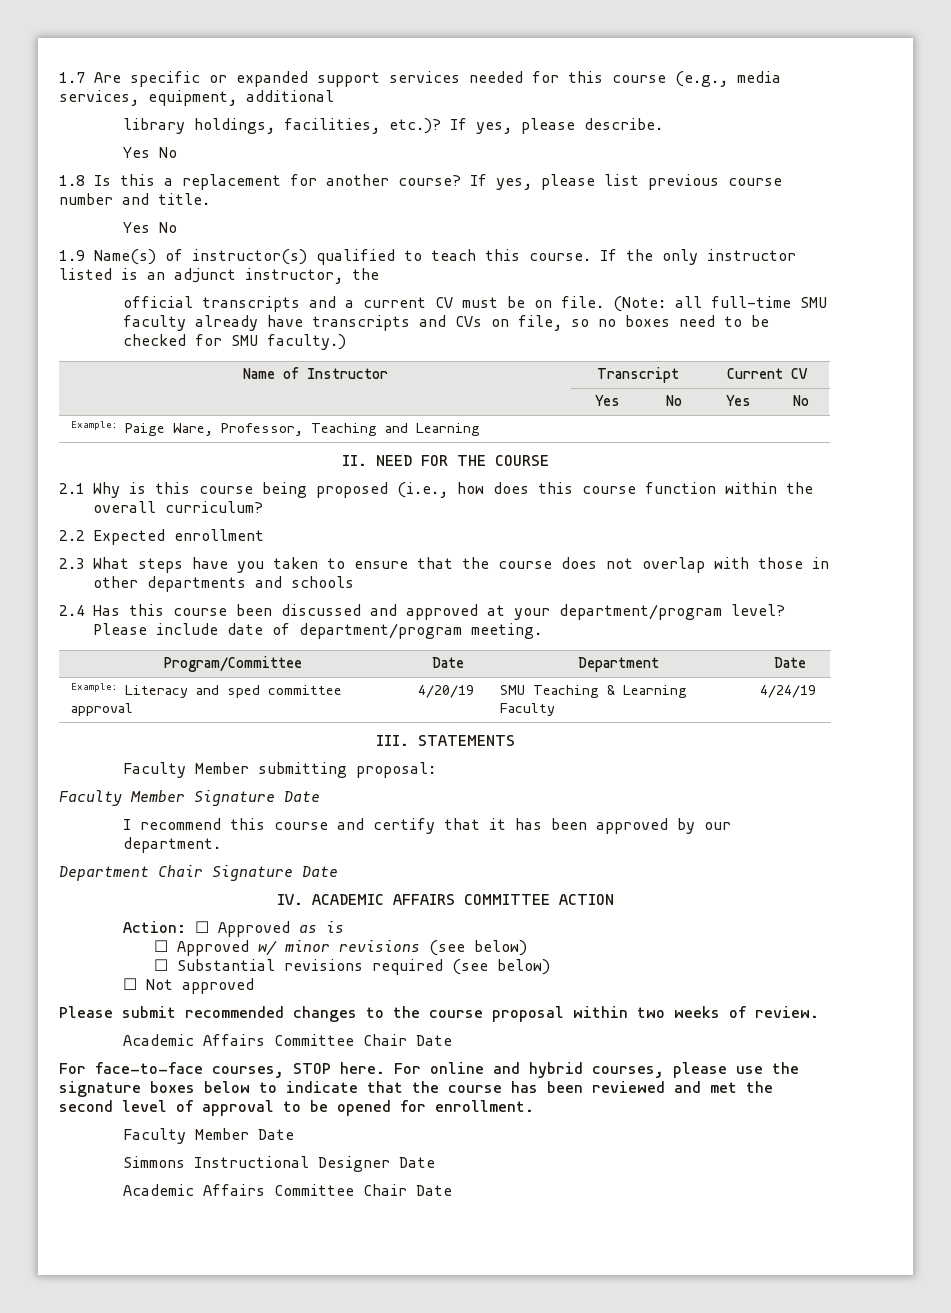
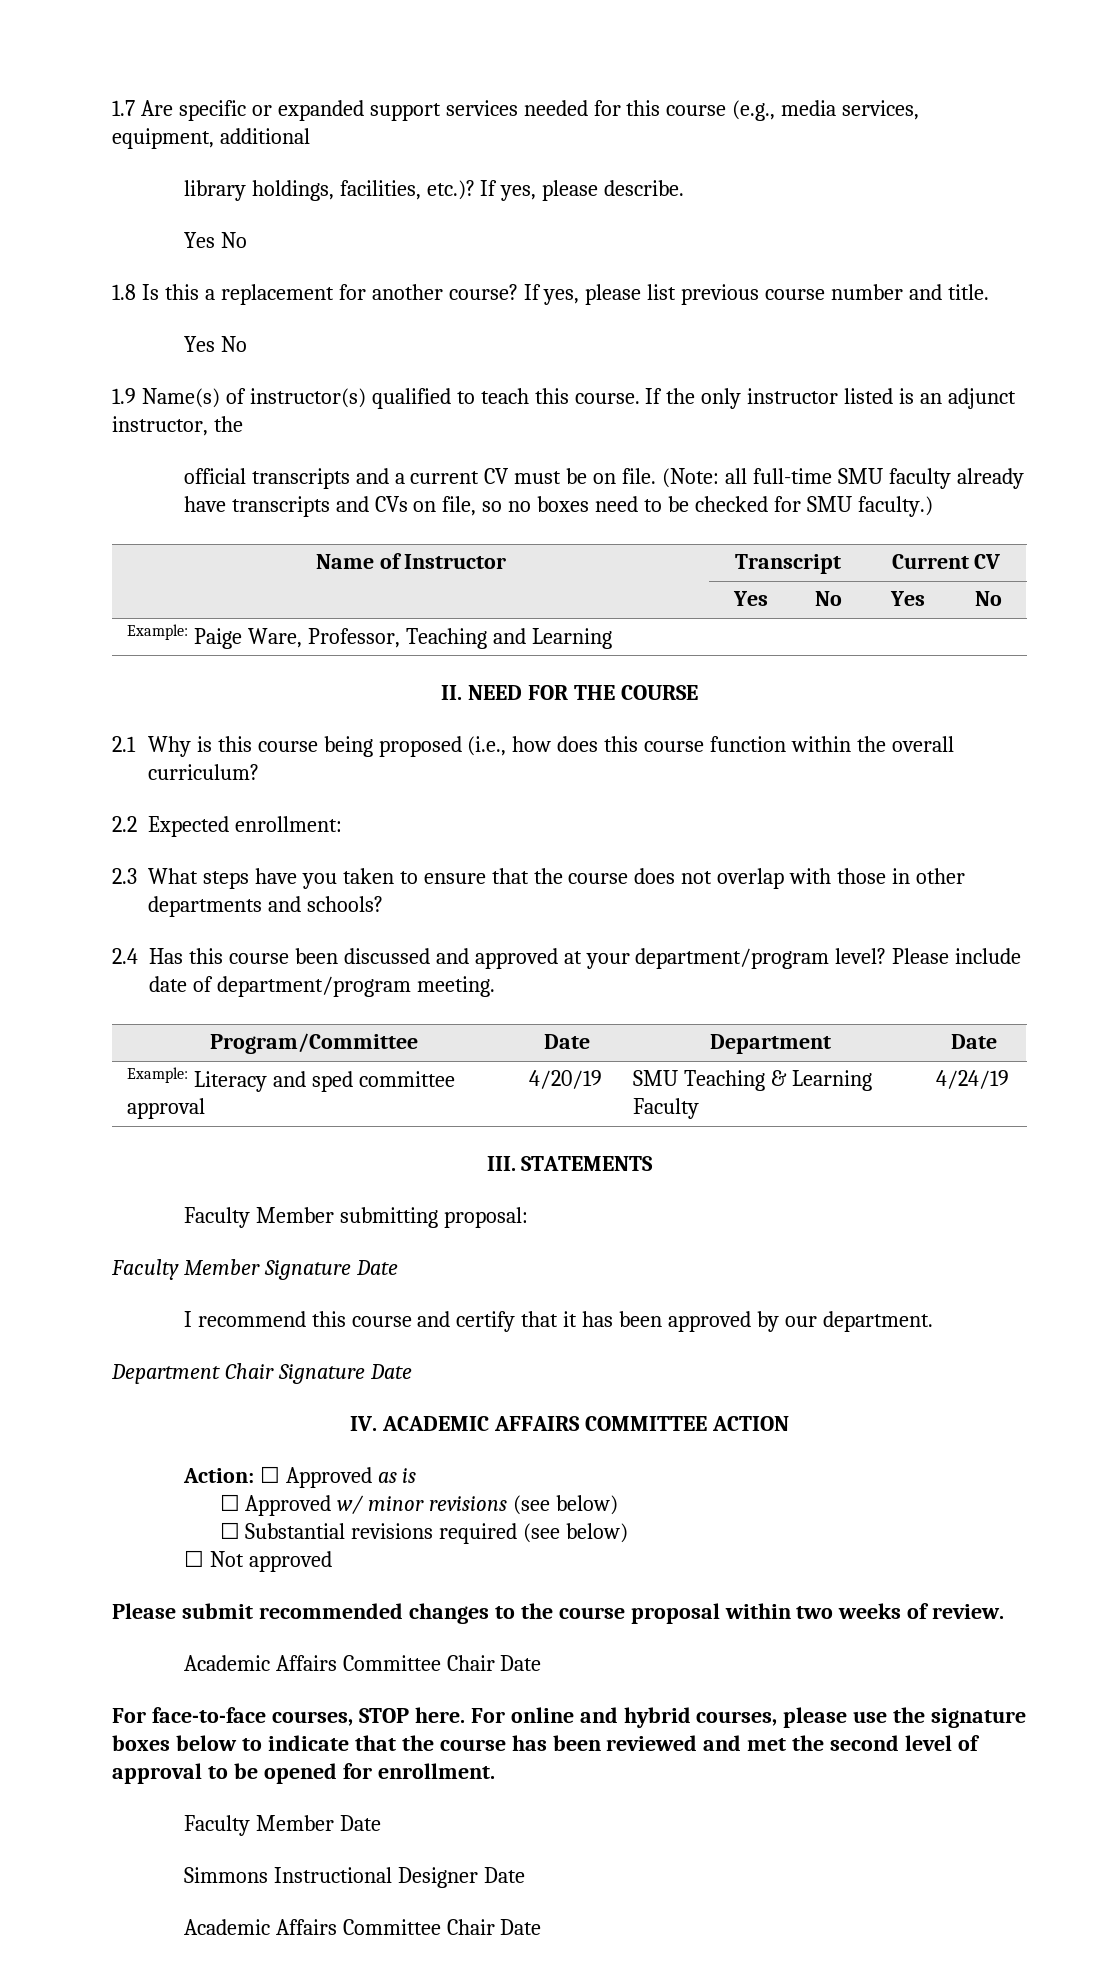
[174,529,264,541] enrollment -> [234,816,342,832] enrollment:
[291,576,354,588] schools -> [306,896,383,912] schools?

